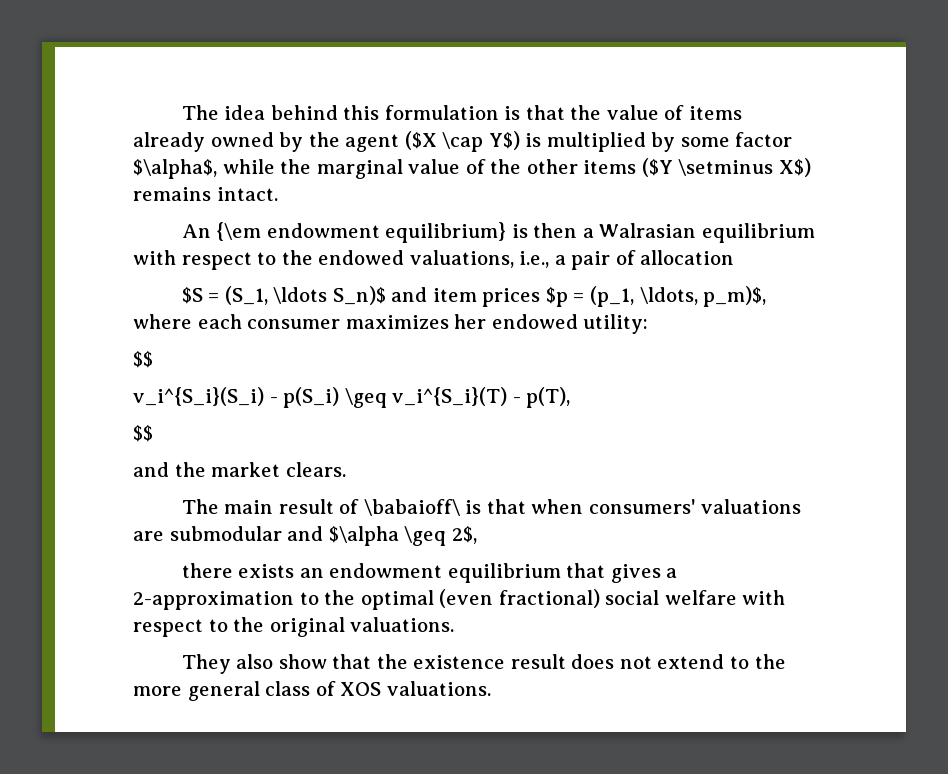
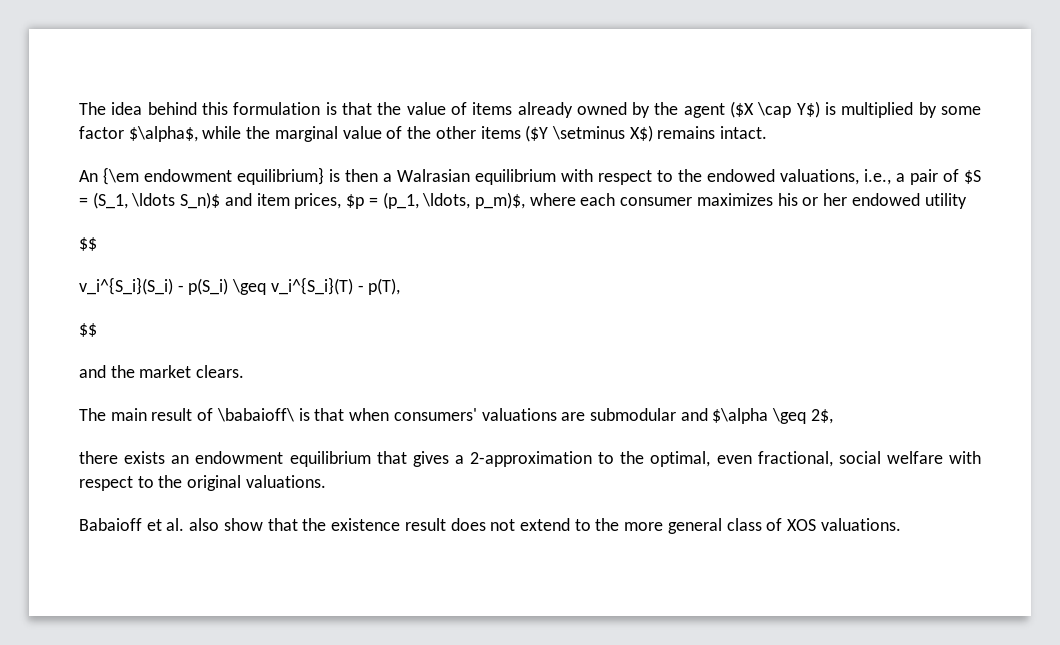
[640,250,735,265] allocation // -> (959, 175) none
[482,288,541,307] prices -> [294,193,342,209] prices,
(449, 322) none -> [777,193,819,206] his or
[583,314,649,334] utility: -> [924,193,967,209] utility
[360,589,600,610] optimal (even fractional) -> [650,451,833,467] optimal, even fractional,
[181,654,231,674] They -> [79,518,185,531] Babaioff et al.

